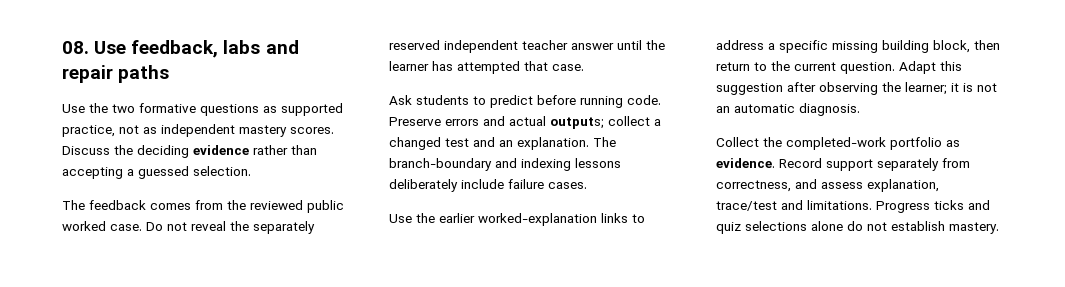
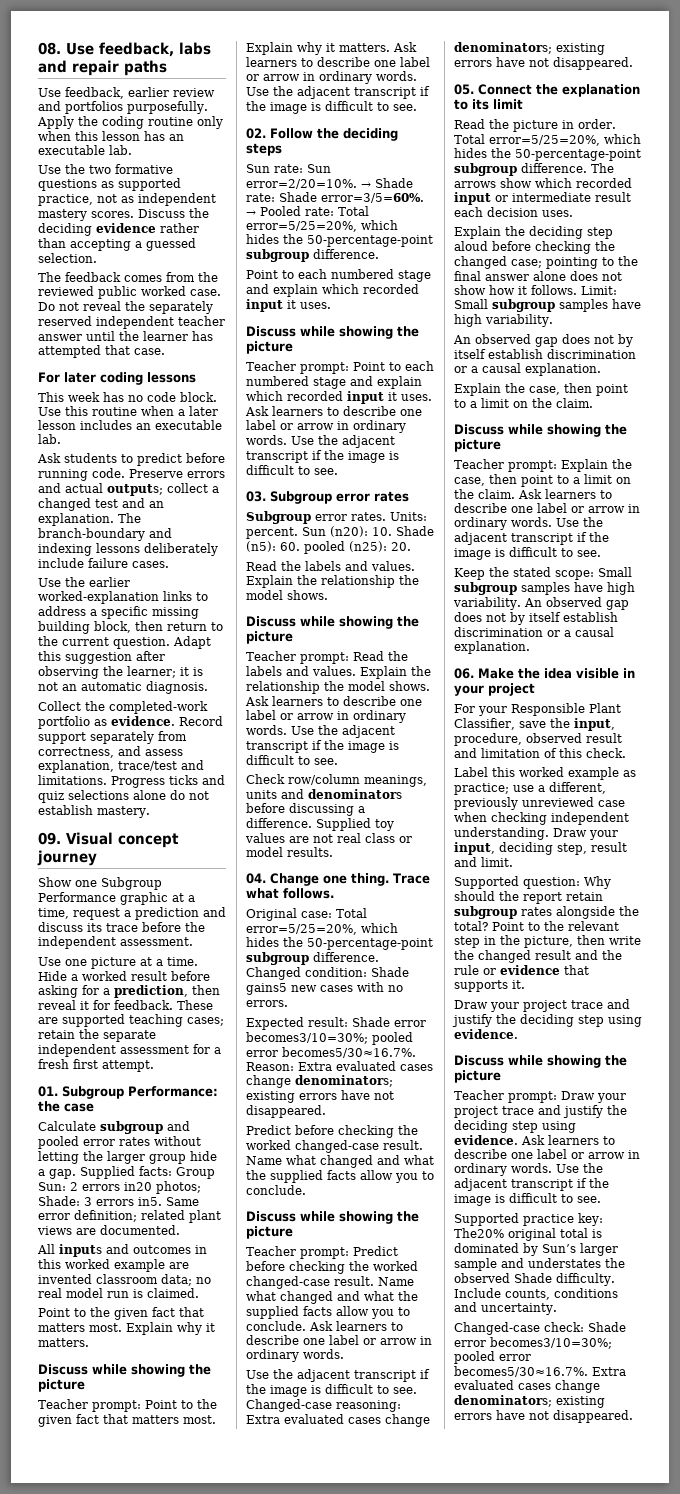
(170, 74) none -> [38,87,215,99] [38,101,208,114] [37,116,223,129] [38,131,184,141] [38,145,132,155] // Use feedback, earlier review and portfolios purposefully. Apply the coding routine only when this lesson has an executable lab.
(584, 67) none -> [38,372,196,385] [38,392,217,402] [38,406,218,416] [38,420,222,430] [38,434,61,444] // For later coding lessons // This week has no code block. Use this routine when a later lesson includes an executable lab.
(999, 228) none -> [38,832,179,848] [37,850,97,866] [38,877,162,890] [38,892,195,905] [38,907,226,920] [38,922,205,932] [38,936,193,949] [38,957,198,969] [38,971,210,981] [38,985,220,998] [38,1000,213,1010] [38,1014,224,1027] [38,1029,156,1042] [38,1044,221,1057] [38,1059,154,1072] [38,1086,218,1099] [38,1101,94,1112] [38,1121,190,1134] [38,1136,201,1149] [38,1151,217,1164] [38,1166,215,1179] [38,1181,201,1194] [38,1196,199,1206] [38,1210,221,1223] [37,1225,180,1235] [37,1244,207,1257] [38,1259,189,1272] [38,1274,211,1286] [38,1288,199,1298] [38,1307,204,1320] [38,1322,215,1335] [38,1338,89,1347] [38,1364,211,1377] [38,1379,85,1392] [38,1399,217,1412] [38,1414,216,1427] [246,42,417,55] [246,57,430,67] [246,71,417,84] [246,86,430,99] [246,101,417,114] [246,128,398,141] [246,143,282,156] [246,164,331,173] [246,178,413,189] [246,192,424,203] [246,206,369,216] [246,220,398,232] [246,234,433,247] [246,249,379,262] [246,269,431,282] [246,284,419,297] [246,299,331,312] [246,326,419,339] [246,341,293,354] [246,361,434,374] [246,376,422,389] [246,391,432,404] [245,406,422,416] [246,420,406,433] [246,435,395,448] [246,450,399,463] [246,465,338,475] [246,491,409,504] [246,511,427,524] [246,526,434,539] [246,541,411,554] [246,561,415,571] [246,575,419,588] [246,590,328,600] [246,616,419,629] [246,631,293,644] [246,651,408,664] [246,666,431,679] [246,681,430,694] [245,696,422,706] [246,710,406,723] [246,725,395,738] [246,740,399,753] [246,755,338,765] [246,774,427,787] [246,789,402,799] [246,803,365,816] [246,818,394,831] [245,833,412,843] [246,847,333,857] [246,873,430,886] [246,888,334,899] [246,908,367,921] [246,923,398,935] [246,937,433,950] [246,952,379,965] [246,967,409,980] [246,982,403,995] [246,1000,288,1007] [246,1017,426,1030] [246,1032,413,1045] [246,1047,416,1058] [246,1061,433,1071] [246,1075,393,1088] [246,1090,394,1103] [246,1105,326,1118] [246,1125,418,1138] [246,1140,423,1153] [246,1155,434,1168] [246,1170,434,1183] [246,1185,306,1195] [246,1211,419,1224] [246,1226,293,1239] [246,1246,398,1259] [246,1261,418,1274] [246,1276,414,1289] [246,1291,418,1304] [246,1306,410,1319] [246,1321,403,1331] [246,1335,432,1345] [246,1349,344,1362] [246,1369,430,1382] [246,1384,417,1397] [246,1399,401,1412] [246,1414,430,1427] [454,42,605,55] [454,57,633,70] [454,84,640,97] [454,99,523,110] [454,119,616,132] [454,134,641,146] [454,148,641,161] [454,163,614,176] [454,178,632,188] [454,192,631,205] [454,207,573,217] [454,226,613,239] [454,241,615,254] [454,256,638,269] [454,271,622,281] [454,285,617,295] [454,299,641,312] [454,314,553,327] [453,334,633,347] [454,349,636,359] [454,363,601,376] [454,383,628,396] [454,398,593,408] [454,424,627,437] [454,439,501,452] [454,459,632,472] [454,474,631,487] [454,489,612,499] [454,503,640,513] [454,517,603,530] [454,532,609,545] [454,547,601,560] [454,567,632,580] [454,582,635,595] [453,597,629,610] [454,612,618,625] [454,627,614,637] [454,641,530,654] [454,668,635,679] [454,683,535,696] [454,703,621,716] [454,718,615,731] [454,733,622,746] [454,748,626,758] [454,767,636,780] [454,782,606,795] [454,797,625,810] [454,812,629,825] [454,827,618,840] [454,842,627,855] [454,857,513,867] [454,876,611,889] [454,891,603,904] [454,906,639,919] [454,921,619,931] [454,935,641,948] [454,950,622,963] [454,965,589,975] [454,980,525,992] [454,999,630,1012] [452,1014,642,1027] [454,1029,518,1039] [454,1055,627,1068] [454,1070,501,1083] [454,1090,626,1103] [454,1105,627,1118] [454,1120,576,1133] [454,1135,615,1145] [454,1149,640,1159] [454,1163,603,1176] [454,1178,609,1191] [454,1193,601,1206] [454,1213,603,1226] [454,1228,602,1241] [454,1243,618,1256] [454,1258,625,1271] [454,1273,615,1286] [454,1288,618,1300] [454,1302,557,1315] [454,1322,626,1335] [454,1337,612,1349] [454,1351,531,1364] [454,1366,626,1377] [454,1380,600,1393] [454,1395,605,1408] [454,1410,633,1423] // 09. Visual concept journey // Show one Subgroup Performance graphic at a time, request a prediction and discuss its trace before the independent assessment. // Use one picture at a time. Hide a worked result before asking for a prediction, then reveal it for feedback. These are supported teaching cases; retain the separate independent assessment for a fresh first attempt. // 01. Subgroup Performance: the case // Calculate subgroup and pooled error rates without letting the larger group hide a gap. Supplied facts: Group Sun: 2 errors in20 photos; Shade: 3 errors in5. Same error definition; related plant views are documented. // All inputs and outcomes in this worked example are invented classroom data; no real model run is claimed. // Point to the given fact that matters most. Explain why it matters. // Discuss while showing the picture // Teacher prompt: Point to the given fact that matters most. Explain why it matters. Ask learners to describe one label or arrow in ordinary words. Use the adjacent transcript if the image is difficult to see. // 02. Follow the deciding steps // Sun rate: Sun error=2/20=10%. → Shade rate: Shade error=3/5=60%. → Pooled rate: Total error=5/25=20%, which hides the 50-percentage-point subgroup difference. // Point to each numbered stage and explain which recorded input it uses. // Discuss while showing the picture // Teacher prompt: Point to each numbered stage and explain which recorded input it uses. Ask learners to describe one label or arrow in ordinary words. Use the adjacent transcript if the image is difficult to see. // 03. Subgroup error rates // Subgroup error rates. Units: percent. Sun (n20): 10. Shade (n5): 60. pooled (n25): 20. // Read the labels and values. Explain the relationship the model shows. // Discuss while showing the picture // Teacher prompt: Read the labels and values. Explain the relationship the model shows. Ask learners to describe one label or arrow in ordinary words. Use the adjacent transcript if the image is difficult to see. // Check row/column meanings, units and denominators before discussing a difference. Supplied toy values are not real class or model results. // 04. Change one thing. Trace what follows. // Original case: Total error=5/25=20%, which hides the 50-percentage-point subgroup difference. Changed condition: Shade gains5 new cases with no errors. // Expected result: Shade error becomes3/10=30%; pooled error becomes5/30≈16.7%. Reason: Extra evaluated cases change denominators; existing errors have not disappeared. // Predict before checking the worked changed-case result. Name what changed and what the supplied facts allow you to conclude. // Discuss while showing the picture // Teacher prompt: Predict before checking the worked changed-case result. Name what changed and what the supplied facts allow you to conclude. Ask learners to describe one label or arrow in ordinary words. // Use the adjacent transcript if the image is difficult to see. Changed-case reasoning: Extra evaluated cases change denominators; existing errors have not disappeared. // 05. Connect the explanation to its limit // Read the picture in order. Total error=5/25=20%, which hides the 50-percentage-point subgroup difference. The arrows show which recorded input or intermediate result each decision uses. // Explain the deciding step aloud before checking the changed case; pointing to the final answer alone does not show how it follows. Limit: Small subgroup samples have high variability. // An observed gap does not by itself establish discrimination or a causal explanation. // Explain the case, then point to a limit on the claim. // Discuss while showing the picture // Teacher prompt: Explain the case, then point to a limit on the claim. Ask learners to describe one label or arrow in ordinary words. Use the adjacent transcript if the image is difficult to see. // Keep the stated scope: Small subgroup samples have high variability. An observed gap does not by itself establish discrimination or a causal explanation. // 06. Make the idea visible in your project // For your Responsible Plant Classifier, save the input, procedure, observed result and limitation of this check. // Label this worked example as practice; use a different, previously unreviewed case when checking independent understanding. Draw your input, deciding step, result and limit. // Supported question: Why should the report retain subgroup rates alongside the total? Point to the relevant step in the picture, then write the changed result and the rule or evidence that supports it. // Draw your project trace and justify the deciding step using evidence. // Discuss while showing the picture // Teacher prompt: Draw your project trace and justify the deciding step using evidence. Ask learners to describe one label or arrow in ordinary words. Use the adjacent transcript if the image is difficult to see. // Supported practice key: The20% original total is dominated by Sun’s larger sample and understates the observed Shade difficulty. Include counts, conditions and uncertainty. // Changed-case check: Shade error becomes3/10=30%; pooled error becomes5/30≈16.7%. Extra evaluated cases change denominators; existing errors have not disappeared.

